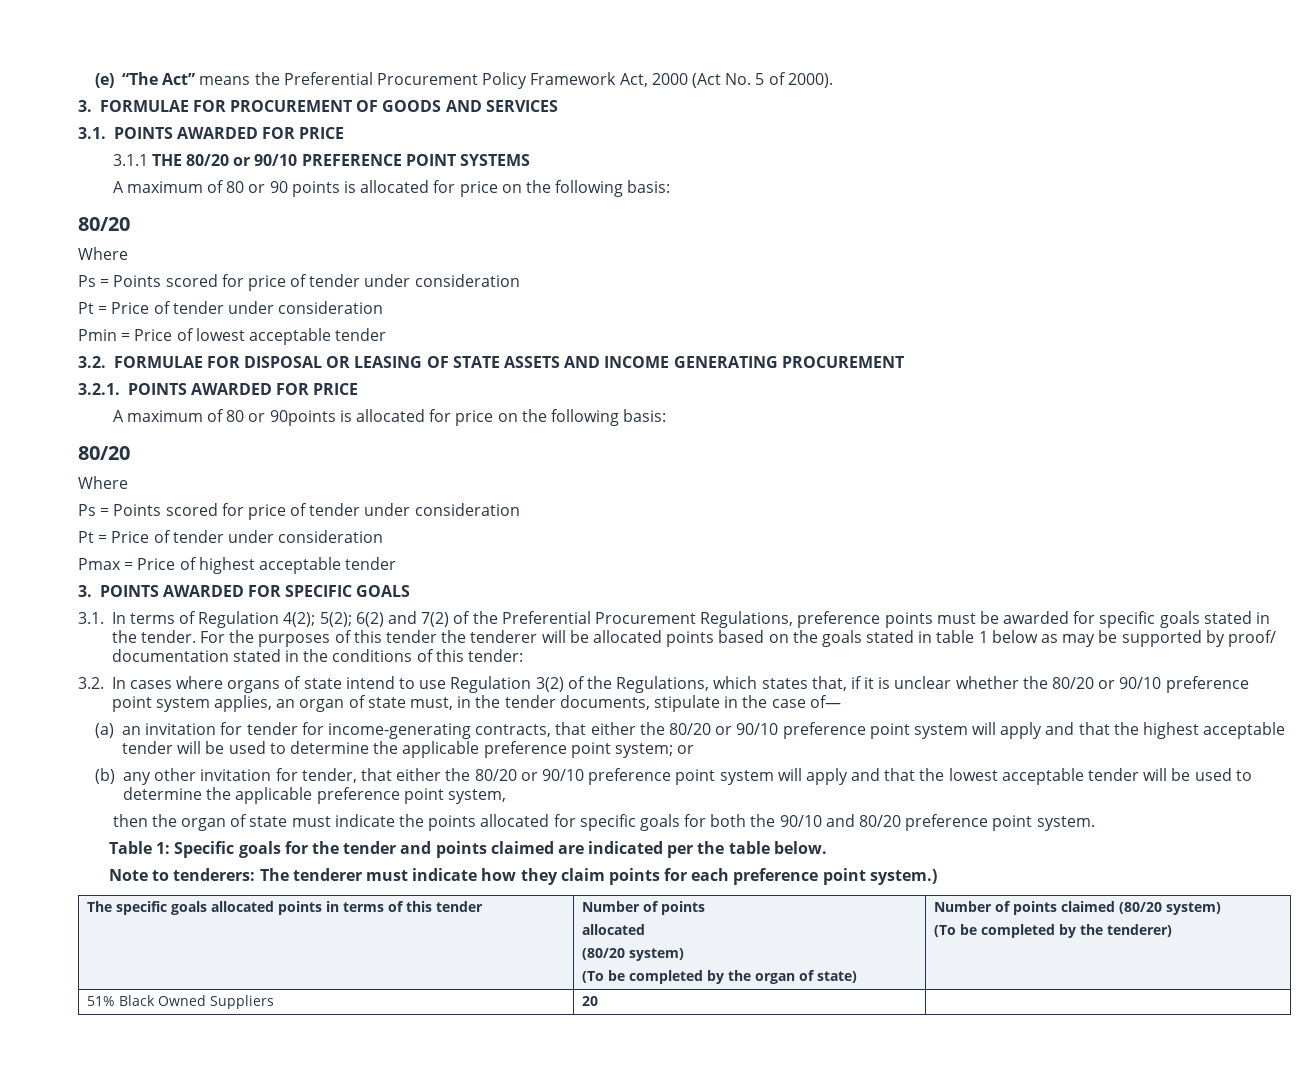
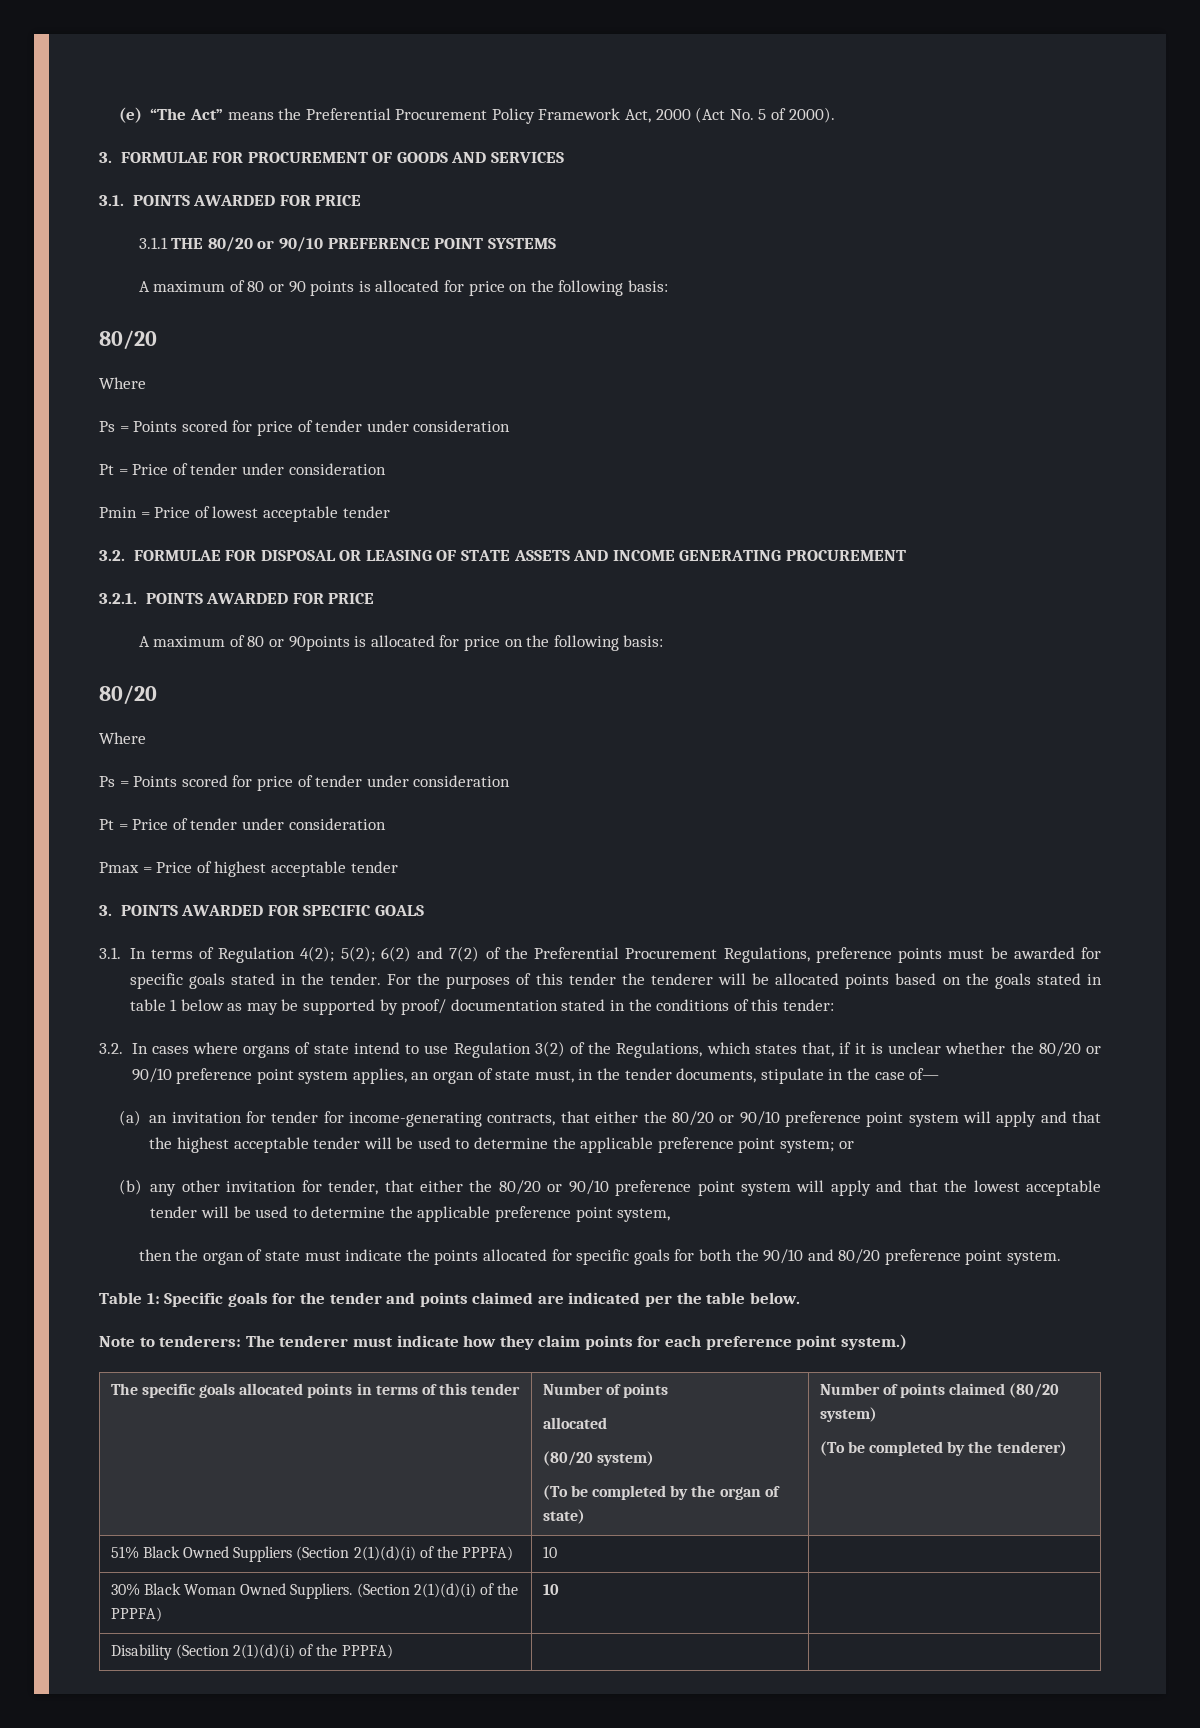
[581,996,598,1006] | 20 -> [296,1546,514,1561] [542,1546,557,1558] [110,1583,519,1599] [110,1607,162,1622] [542,1584,559,1595] [110,1644,393,1660] (Section 2(1)(d)(i) of the PPPFA) | 10 | // 30% Black Woman Owned Suppliers. (Section 2(1)(d)(i) of the PPPFA) | 10 | // Disability (Section 2(1)(d)(i) of the PPPFA) |

